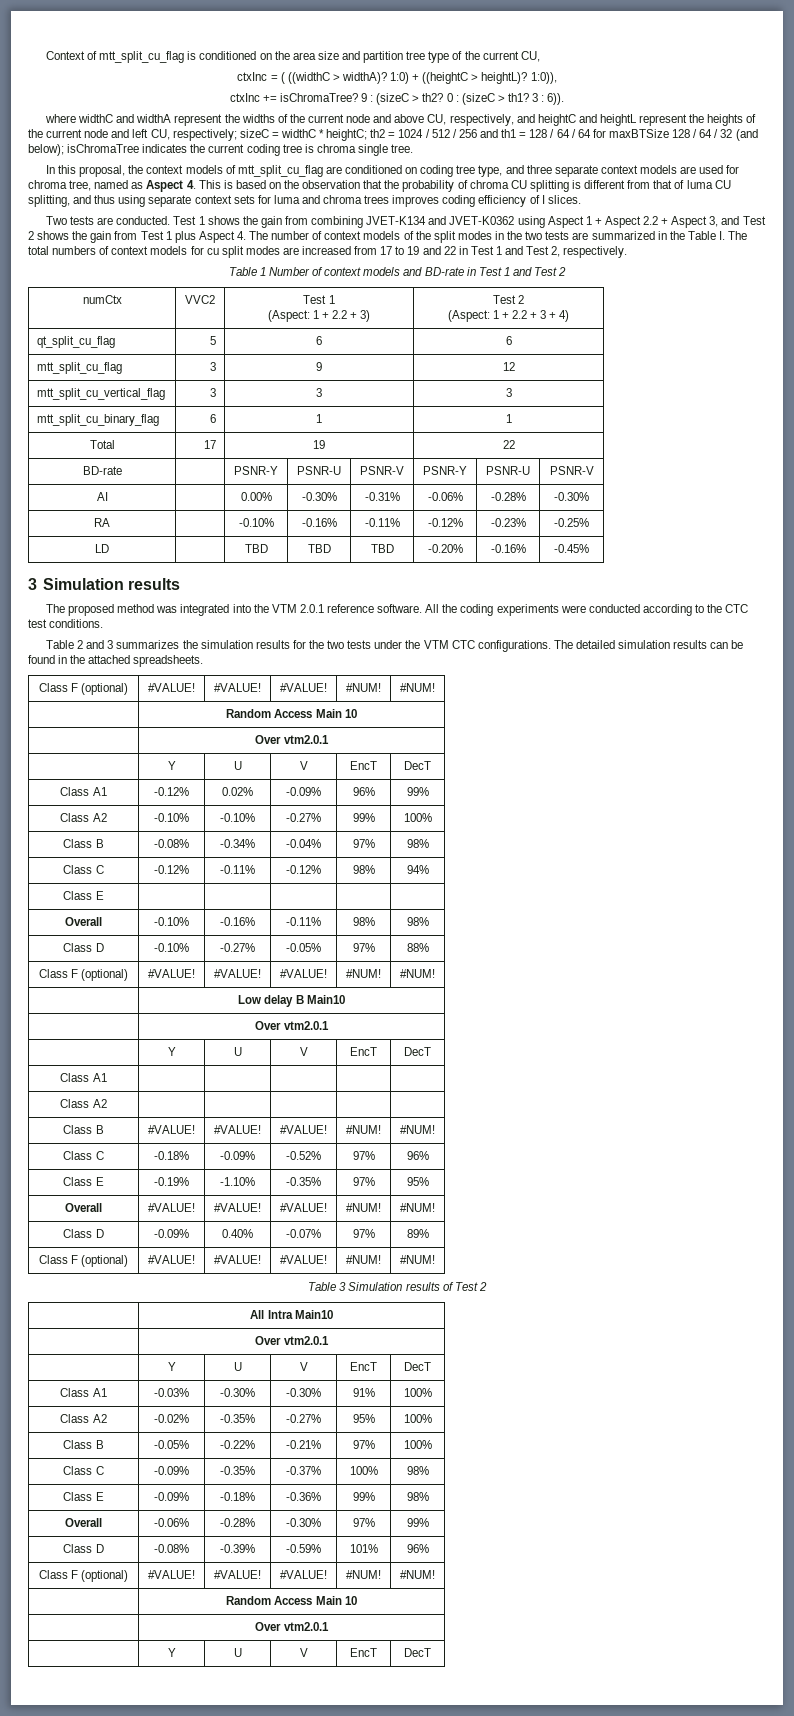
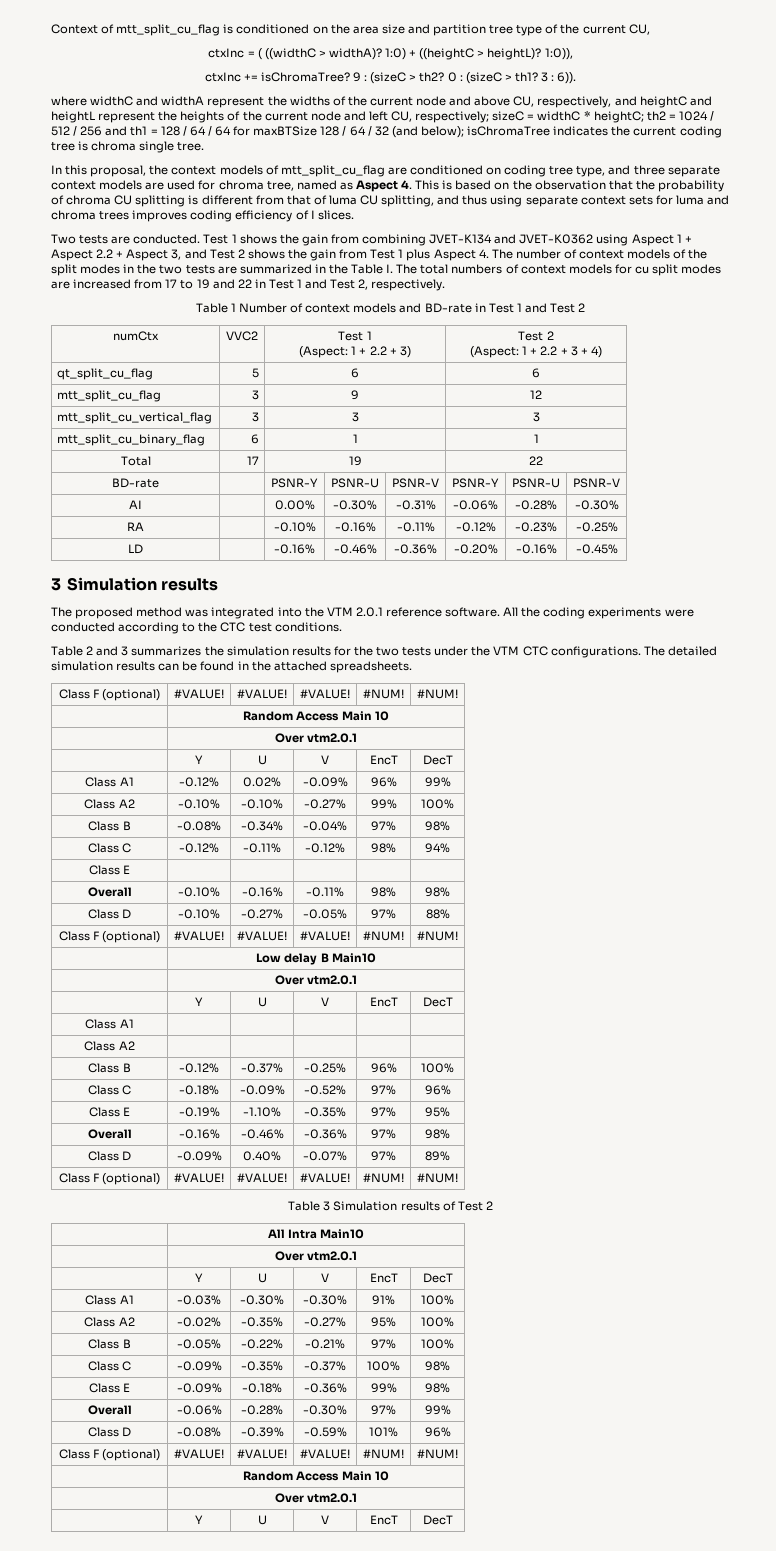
[244,544,268,553] [307,544,331,553] [370,544,394,553] TBD | TBD | TBD -> [274,544,315,554] [333,544,377,554] [394,544,437,554] -0.16% | -0.46% | -0.36%
[148,1125,195,1134] [214,1125,261,1134] [280,1125,327,1134] [346,1125,381,1134] [400,1125,435,1134] #VALUE! | #VALUE! | #VALUE! | #NUM! | #NUM! -> [179,1063,219,1073] [241,1063,283,1073] [304,1063,346,1073] [370,1063,397,1073] [421,1063,454,1073] -0.12% | -0.37% | -0.25% | 96% | 100%
[148,1203,195,1212] [214,1203,261,1212] [280,1203,327,1212] [346,1203,381,1212] [400,1203,435,1212] #VALUE! | #VALUE! | #VALUE! | #NUM! | #NUM! -> [178,1129,220,1139] [240,1129,284,1139] [303,1129,347,1139] [371,1129,396,1139] [425,1129,450,1139] -0.16% | -0.46% | -0.36% | 97% | 98%

